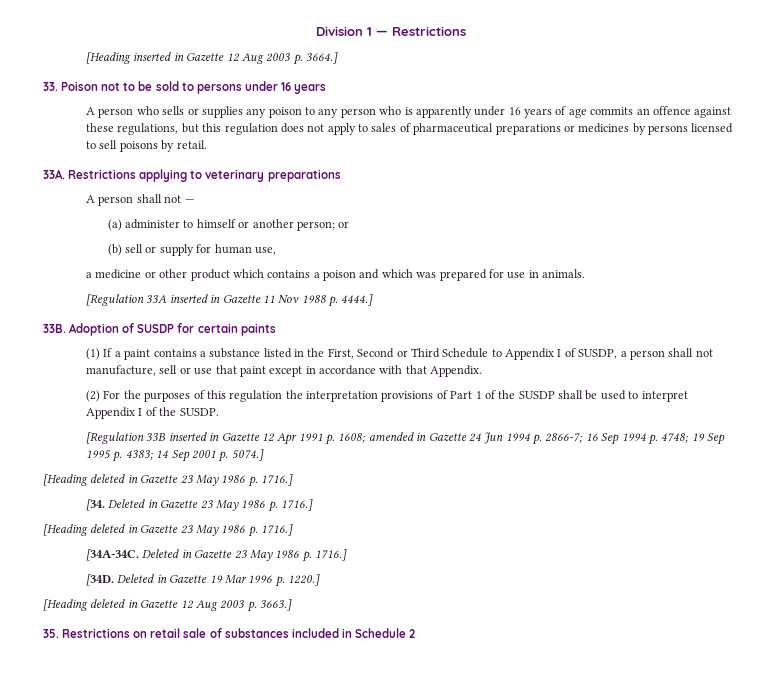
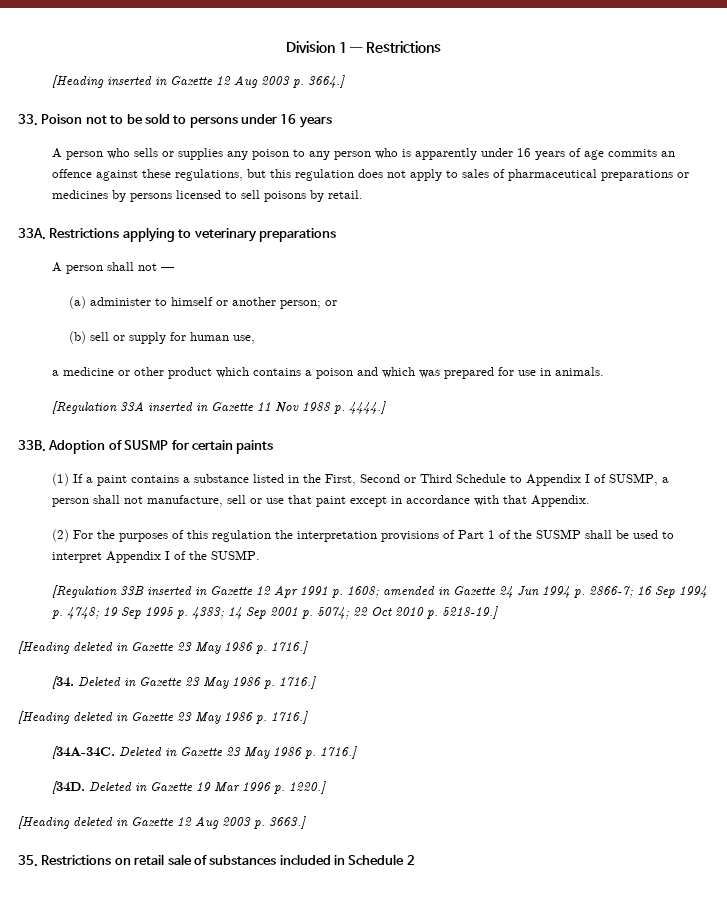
[137,324,175,333] SUSDP -> [124,440,169,450] SUSMP
[578,349,618,359] SUSDP, -> [609,473,659,486] SUSMP,
[518,391,555,399] SUSDP -> [536,529,582,539] SUSMP
[179,408,219,416] SUSDP. -> [211,550,261,560] SUSMP.
[231,449,264,461] 5074.] -> [317,606,499,619] 5074; 22 Oct 2010 p. 5218-19.]

